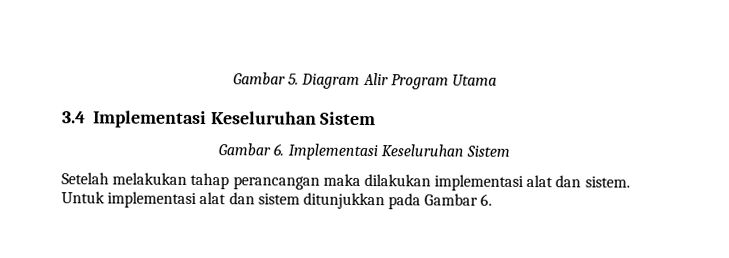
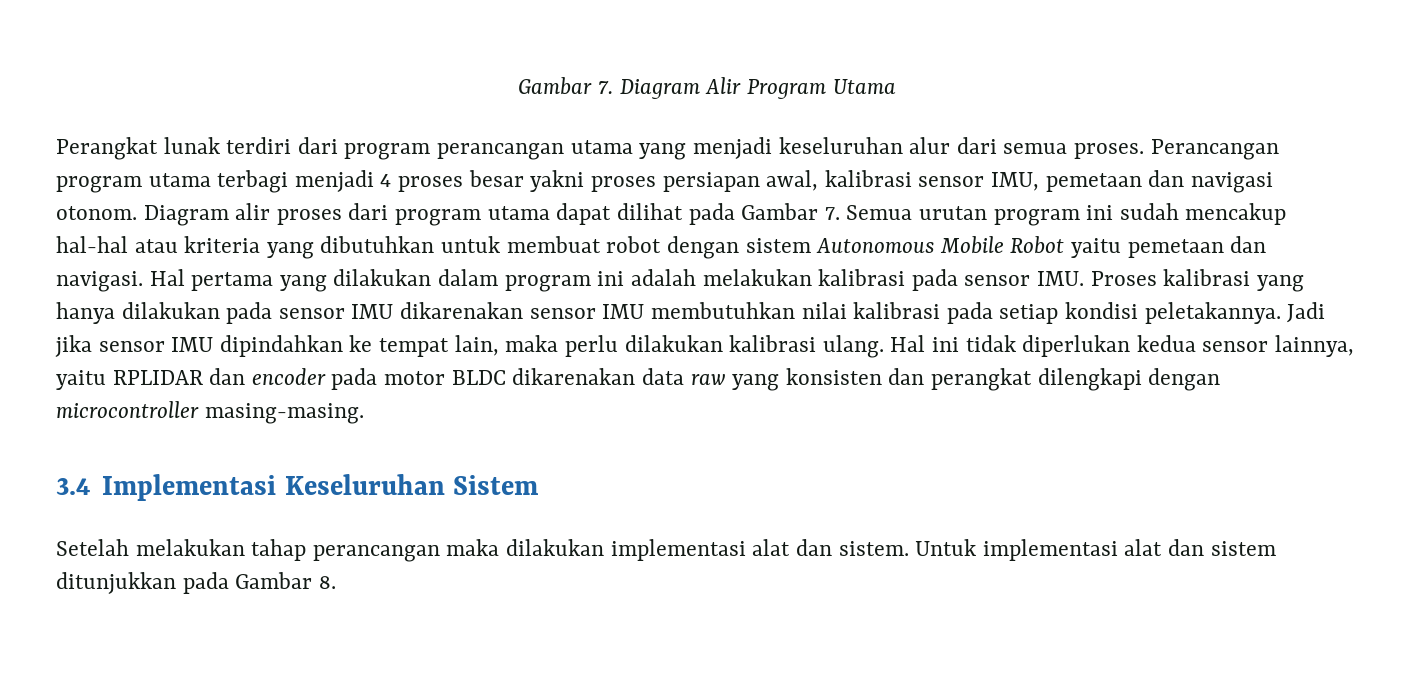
[233,72,300,85] Gambar 5. -> [518,77,614,95] Gambar 7.
(497, 80) none -> [56,137,1279,160] [56,170,1273,193] [56,203,1287,226] [56,236,1267,259] [56,269,1304,292] [56,302,1326,324] [55,335,1355,358] [56,368,1221,391] [56,401,364,424] // Perangkat lunak terdiri dari program perancangan utama yang menjadi keseluruhan alur dari semua proses. Perancangan program utama terbagi menjadi 4 proses besar yakni proses persiapan awal, kalibrasi sensor IMU, pemetaan dan navigasi otonom. Diagram alir proses dari program utama dapat dilihat pada Gambar 7. Semua urutan program ini sudah mencakup hal-hal atau kriteria yang dibutuhkan untuk membuat robot dengan sistem Autonomous Mobile Robot yaitu pemetaan dan navigasi. Hal pertama yang dilakukan dalam program ini adalah melakukan kalibrasi pada sensor IMU. Proses kalibrasi yang hanya dilakukan pada sensor IMU dikarenakan sensor IMU membutuhkan nilai kalibrasi pada setiap kondisi peletakannya. Jadi jika sensor IMU dipindahkan ke tempat lain, maka perlu dilakukan kalibrasi ulang. Hal ini tidak diperlukan kedua sensor lainnya, yaitu RPLIDAR dan encoder pada motor BLDC dikarenakan data raw yang konsisten dan perangkat dilengkapi dengan microcontroller masing-masing.
[218,143,510,161] // Gambar 6. Implementasi Keseluruhan Sistem -> (538, 485) none
[480,193,493,206] 6. -> [318,576,336,589] 8.

